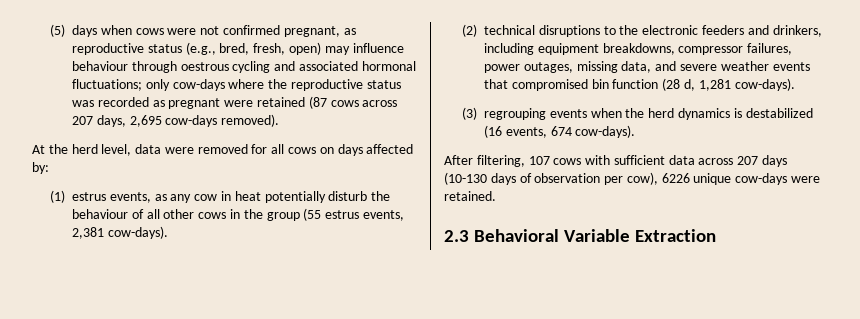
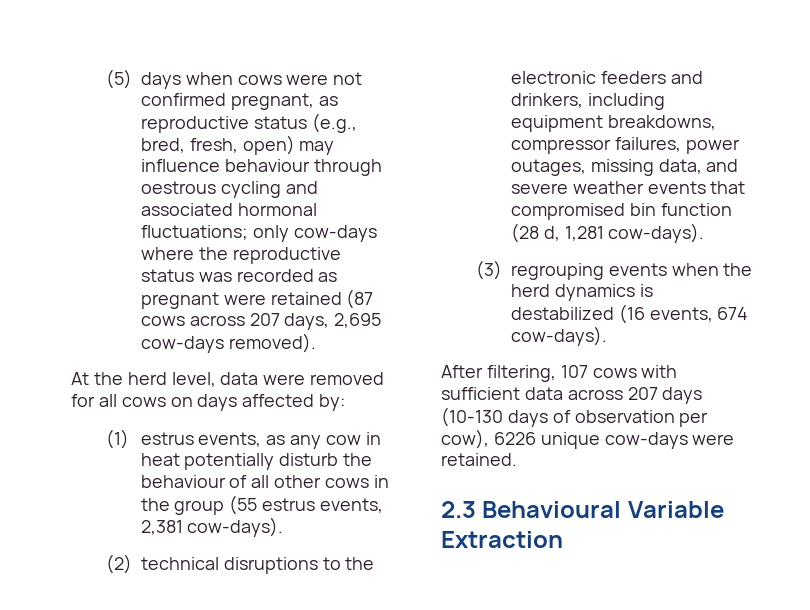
[474,229,560,242] Behavioral -> [482,501,622,518] Behavioural

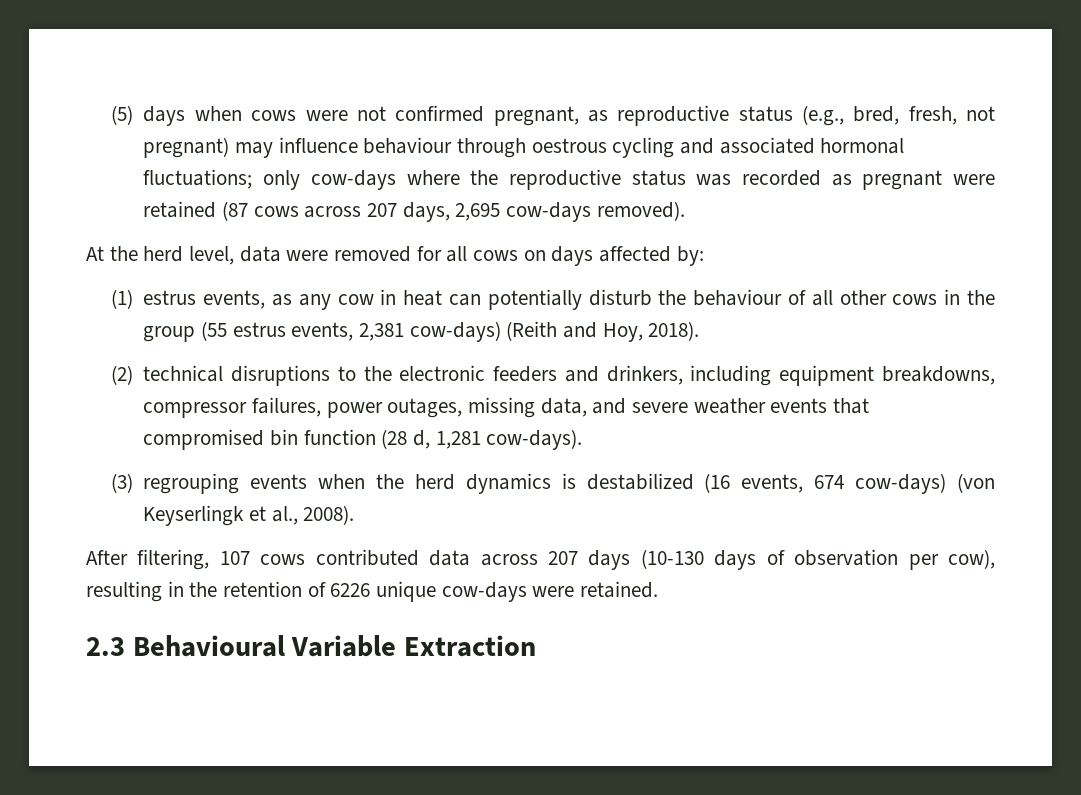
[242,135,295,155] open) -> [966,106,995,121] [143,137,230,158] not pregnant)
(180, 459) none -> [449,294,482,306] can
[187,517,284,537] cow-days). -> [409,321,700,342] cow-days) (Reith and Hoy, 2018).
[510,326,607,346] cow-days). -> [855,473,996,494] [143,505,355,526] cow-days) (von Keyserlingk et al., 2008).
[641,365,678,378] [441,387,520,400] with sufficient -> [315,549,419,566] contributed
(489, 439) none -> [86,581,326,602] resulting in the retention of

